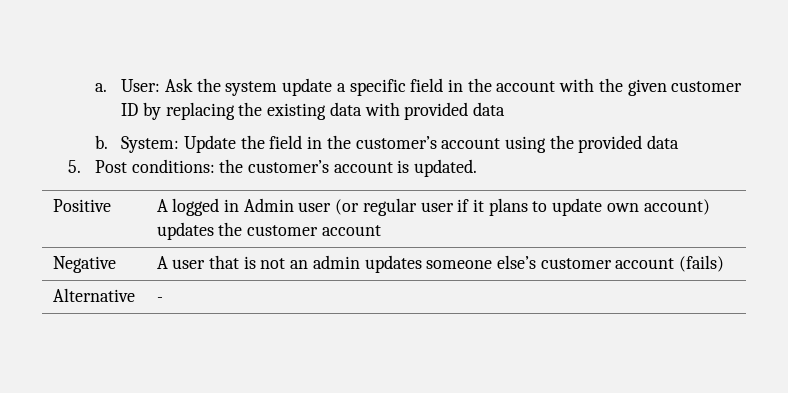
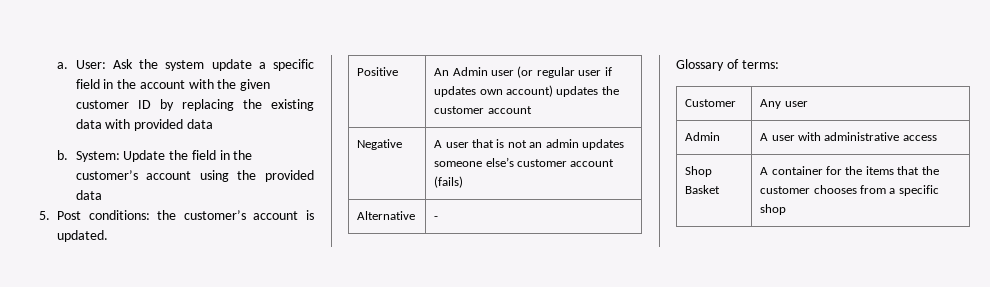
[156,198,239,216] A logged in -> [434,68,450,76] An
[473,198,603,216] it plans to update -> [434,86,477,97] updates
(163, 299) none -> [676,59,779,71] [685,99,737,107] [760,99,808,109] [685,132,721,141] [760,132,937,141] [685,166,713,177] [685,185,721,194] [760,166,939,175] [760,185,939,196] [760,204,787,215] // Glossary of terms: // Customer | Any user // Admin | A user with administrative access // Shop Basket | A container for the items that the customer chooses from a specific shop

